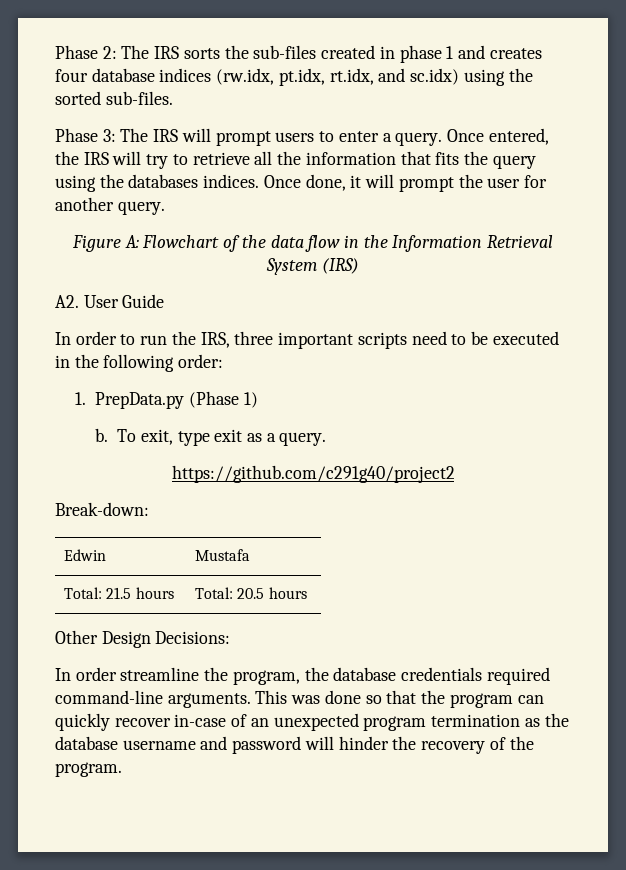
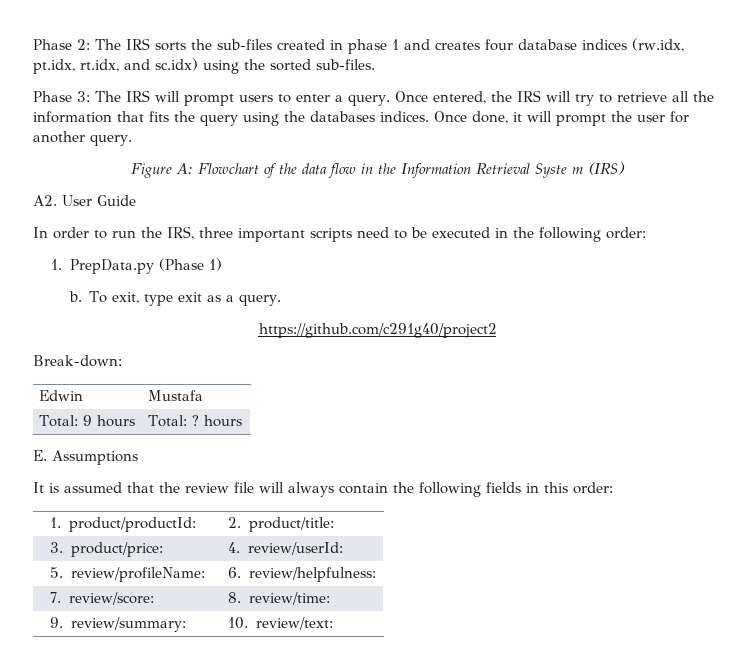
[266,258,318,275] System -> [535,163,583,178] Syste m
[106,587,132,599] 21.5 -> [83,415,93,426] 9
[237,588,265,599] 20.5 -> [192,415,200,426] ?
[55,630,231,648] [55,667,550,685] [55,690,544,708] [55,713,569,731] [55,736,534,754] [55,762,122,777] Other Design Decisions: // In order streamline the program, the database credentials required command-line arguments. This was done so that the program can quickly recover in-case of an unexpected program termination as the database username and password will hinder the recovery of the program. -> [33,450,138,465] [33,482,613,497] [50,517,196,532] [228,517,334,532] [50,542,163,557] [228,542,343,555] [50,567,205,582] [228,567,376,582] [50,592,154,605] [228,592,330,605] [50,617,186,632] [228,617,333,630] E. Assumptions // It is assumed that the review file will always contain the following fields in this order: // 1. product/productId: | 2. product/title: // 3. product/price: | 4. review/userId: // 5. review/profileName: | 6. review/helpfulness: // 7. review/score: | 8. review/time: // 9. review/summary: | 10. review/text:

